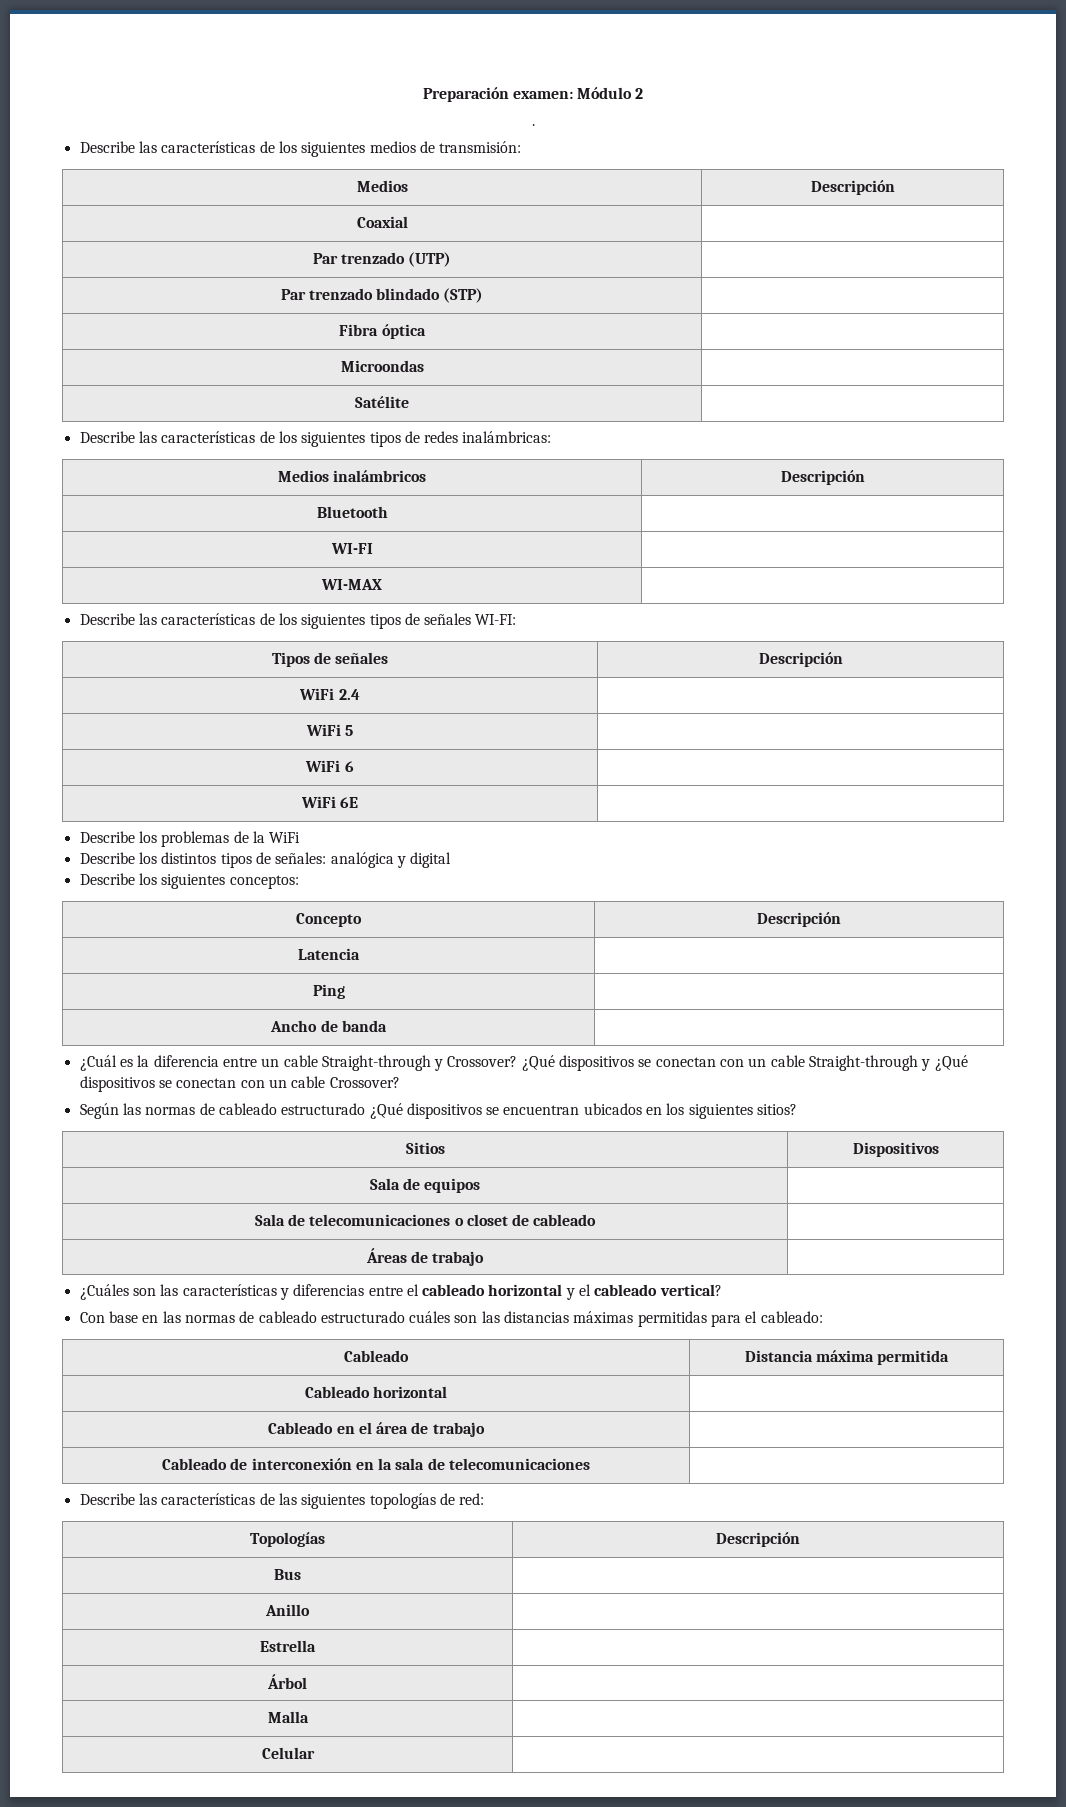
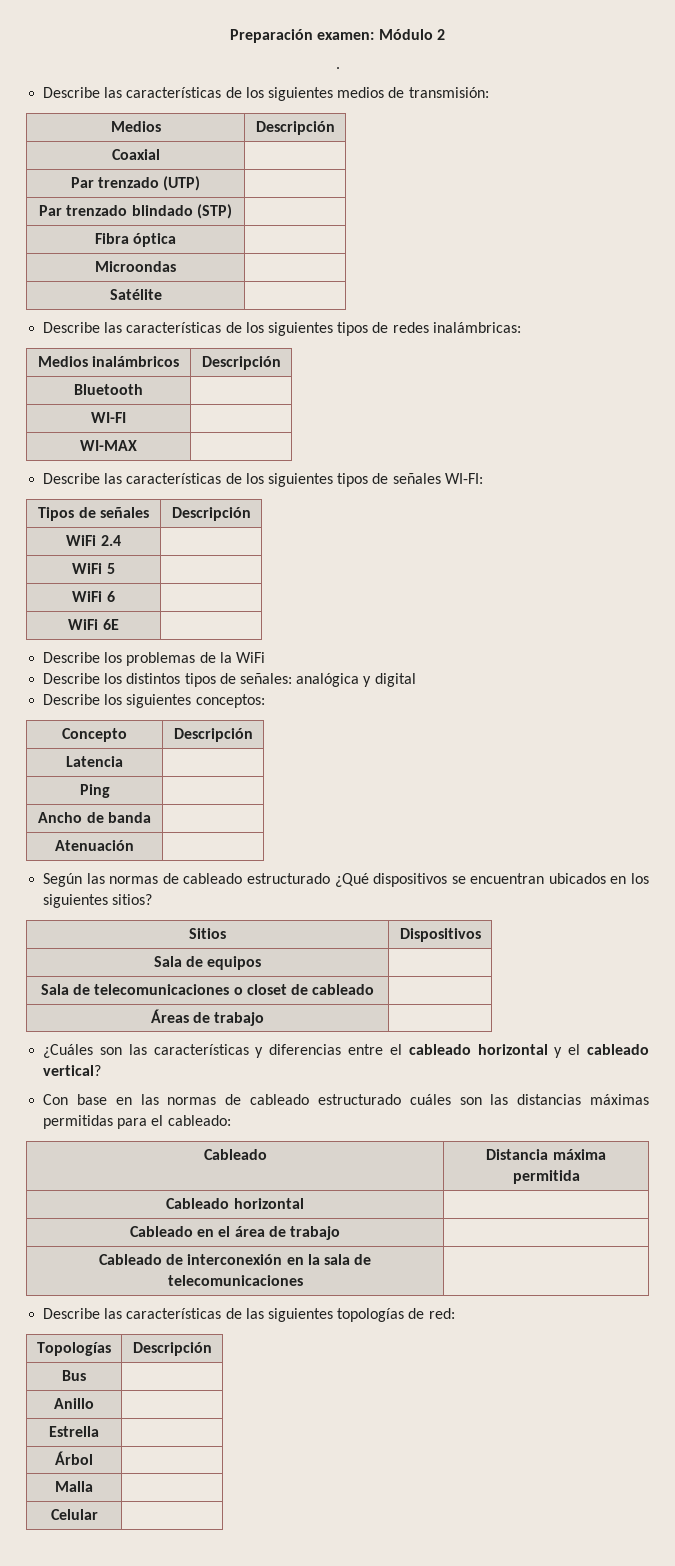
[79,1055,968,1071] [79,1076,400,1092] // ¿Cuál es la diferencia entre un cable Straight-through y Crossover? ¿Qué dispositivos se conectan con un cable Straight-through y ¿Qué dispositivos se conectan con un cable Crossover? -> [55,840,134,851] // Atenuación |

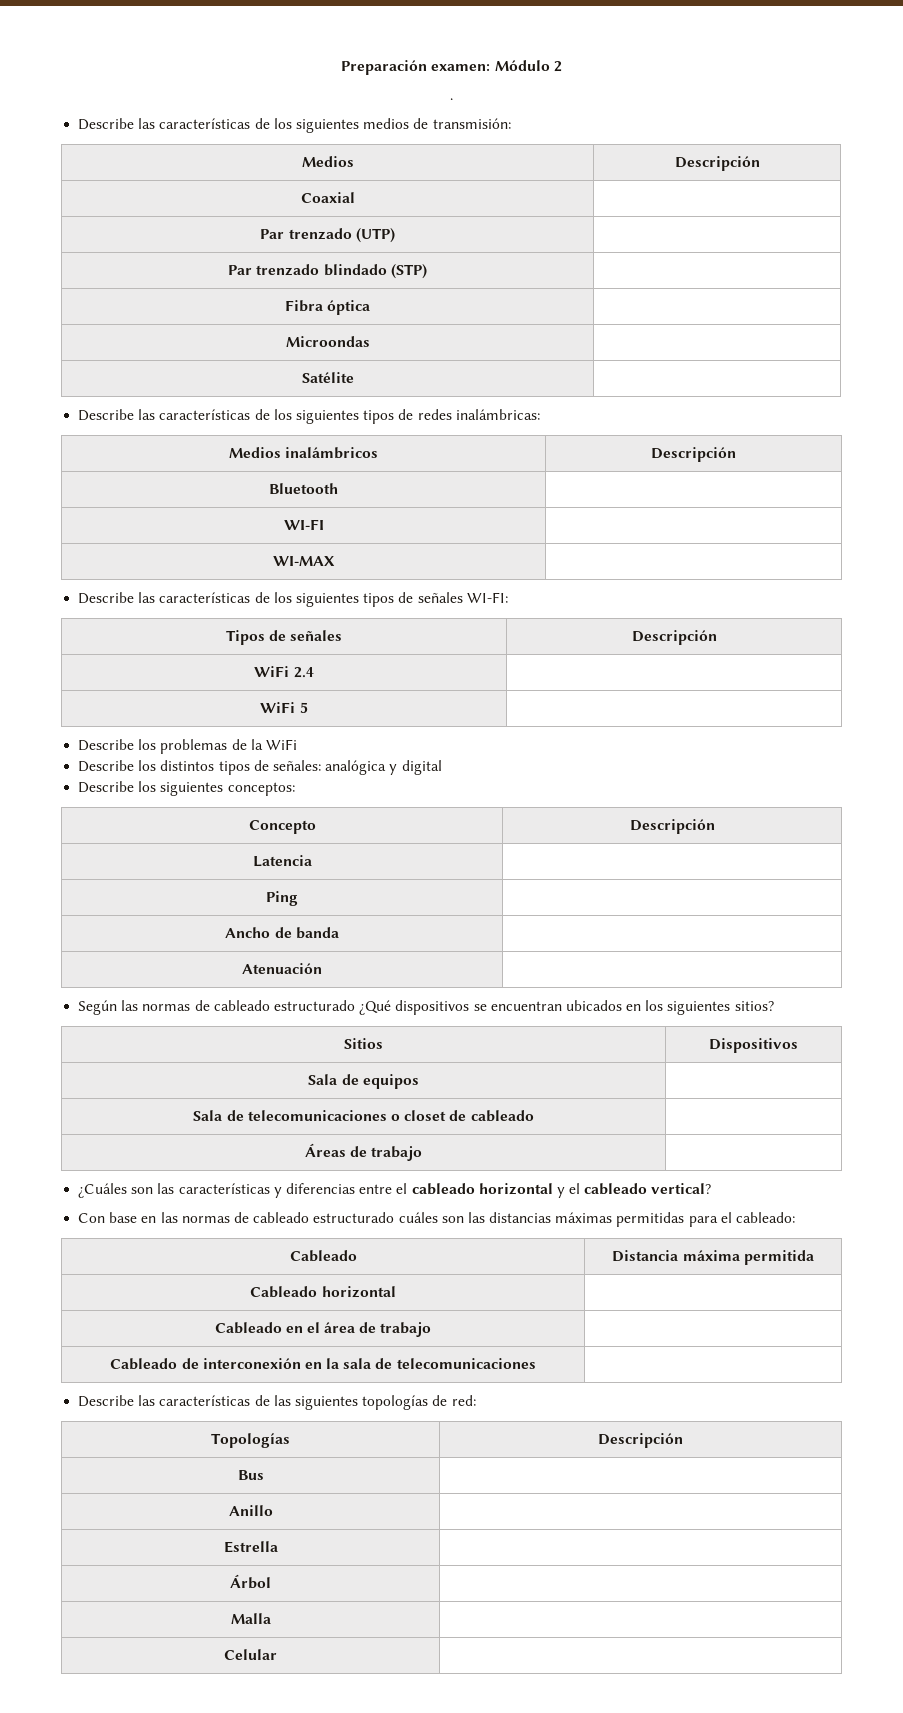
[72,591,115,602] [68,619,119,630] // WiFi 6 | // WiFi 6E | -> (308, 707) none

